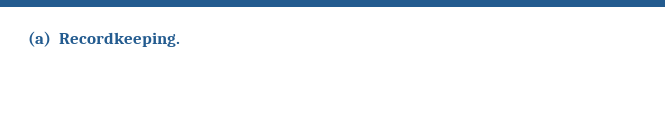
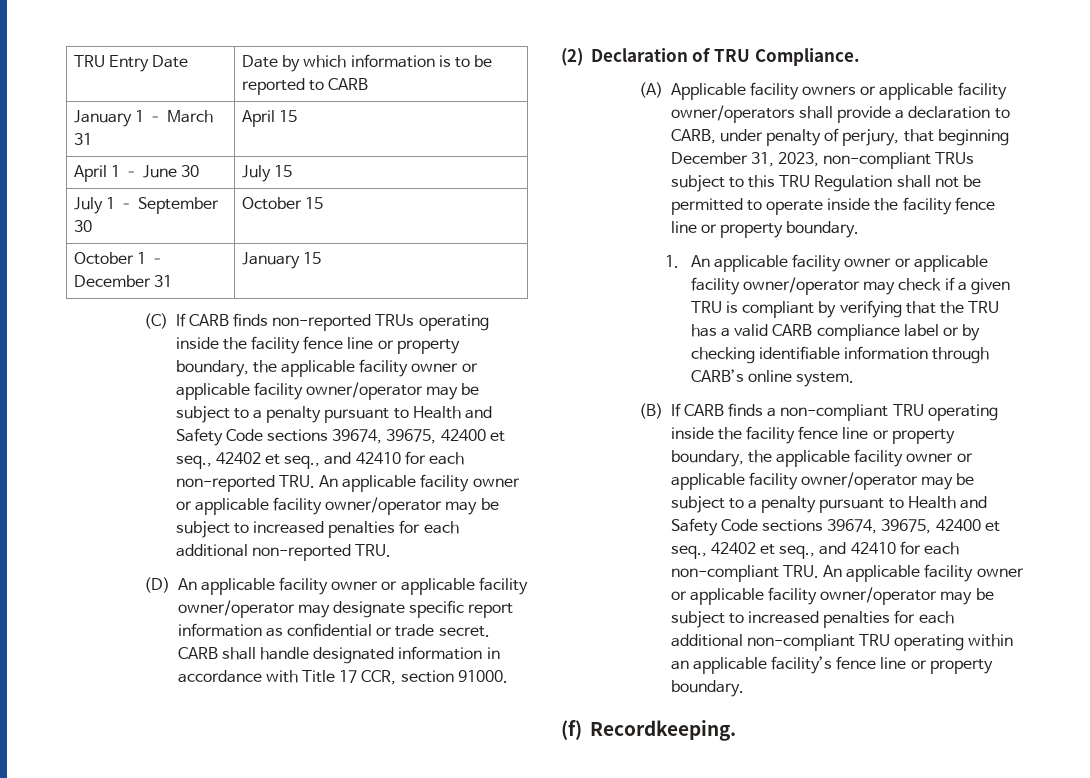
[28,31,51,47] (a) -> [73,55,189,72] [241,54,493,72] [241,78,369,95] [73,110,213,127] [73,133,92,145] [241,110,298,127] [73,165,199,182] [241,165,293,182] [73,197,219,214] [73,220,92,232] [241,197,324,210] [73,252,165,265] [73,275,173,287] [241,252,322,269] [143,313,489,331] [175,336,460,354] [175,359,478,377] [175,382,480,400] [175,406,492,423] [175,428,505,446] [175,451,464,469] [175,474,520,492] [175,497,499,515] [175,520,459,538] [175,544,392,561] [143,577,528,595] [177,600,514,618] [177,623,490,637] [177,646,500,664] [177,670,508,685] [561,48,860,66] [638,82,1007,100] [670,105,1010,123] [670,128,1009,146] [670,152,975,169] [670,175,981,192] [670,197,995,215] [670,221,860,238] [664,254,988,272] [690,277,1010,295] [690,300,1000,318] [690,324,981,341] [690,346,990,364] [690,369,855,387] [638,403,998,421] [670,426,955,444] [670,449,973,467] [670,472,975,490] [670,496,987,513] [670,518,1000,536] [670,541,959,559] [670,564,1024,582] [670,587,994,605] [670,610,954,628] [670,634,1014,651] [670,656,993,674] [670,680,744,697] [561,720,582,740] TRU Entry Date | Date by which information is to be reported to CARB // January 1 – March 31 | April 15 // April 1 – June 30 | July 15 // July 1 – September 30 | October 15 // October 1 – December 31 | January 15 // (C) If CARB finds non-reported TRUs operating inside the facility fence line or property boundary, the applicable facility owner or applicable facility owner/operator may be subject to a penalty pursuant to Health and Safety Code sections 39674, 39675, 42400 et seq., 42402 et seq., and 42410 for each non-reported TRU. An applicable facility owner or applicable facility owner/operator may be subject to increased penalties for each additional non-reported TRU. // (D) An applicable facility owner or applicable facility owner/operator may designate specific report information as confidential or trade secret. CARB shall handle designated information in accordance with Title 17 CCR, section 91000. // (2) Declaration of TRU Compliance. // (A) Applicable facility owners or applicable facility owner/operators shall provide a declaration to CARB, under penalty of perjury, that beginning December 31, 2023, non-compliant TRUs subject to this TRU Regulation shall not be permitted to operate inside the facility fence line or property boundary. // 1. An applicable facility owner or applicable facility owner/operator may check if a given TRU is compliant by verifying that the TRU has a valid CARB compliance label or by checking identifiable information through CARB’s online system. // (B) If CARB finds a non-compliant TRU operating inside the facility fence line or property boundary, the applicable facility owner or applicable facility owner/operator may be subject to a penalty pursuant to Health and Safety Code sections 39674, 39675, 42400 et seq., 42402 et seq., and 42410 for each non-compliant TRU. An applicable facility owner or applicable facility owner/operator may be subject to increased penalties for each additional non-compliant TRU operating within an applicable facility’s fence line or property boundary. // (f)

